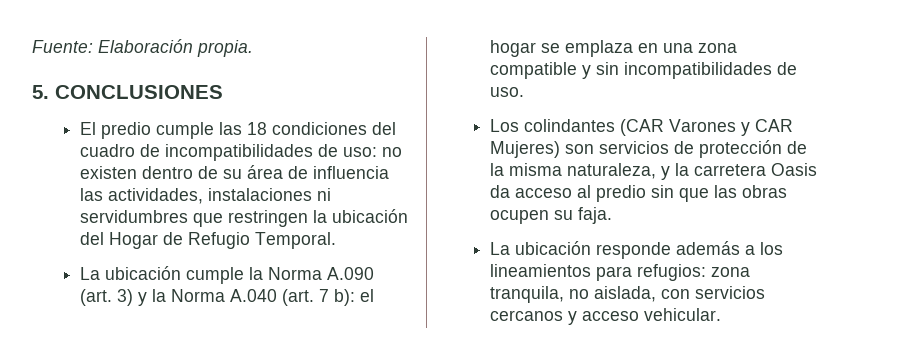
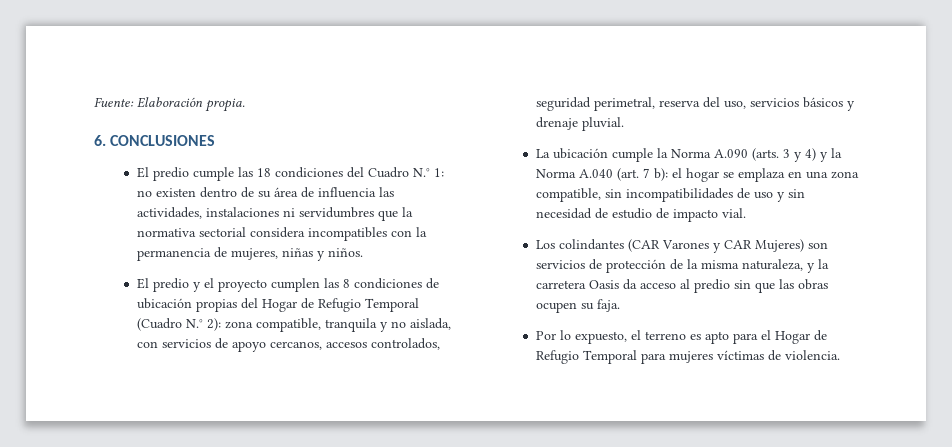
[32,85,49,99] 5. -> [94,135,106,146] 6.
[80,144,378,161] cuadro de incompatibilidades de uso: -> [367,167,444,178] Cuadro N.° 1:
[228,209,409,227] [80,232,337,249] restringen la ubicación del Hogar de Refugio Temporal. -> [401,207,413,217] [136,227,427,241] [136,247,363,261] [136,278,439,292] [136,298,419,312] [136,318,451,332] [136,338,440,352] [535,97,855,111] [535,117,624,131] la normativa sectorial considera incompatibles con la permanencia de mujeres, niñas y niños. // El predio y el proyecto cumplen las 8 condiciones de ubicación propias del Hogar de Refugio Temporal (Cuadro N.° 2): zona compatible, tranquila y no aislada, con servicios de apoyo cercanos, accesos controlados, seguridad perimetral, reserva del uso, servicios básicos y drenaje pluvial.
[80,289,134,306] (art. 3) -> [751,148,816,162] (arts. 3 y 4)
[490,62,592,79] compatible y -> [535,188,601,202] compatible,
[490,87,525,97] uso. -> [753,189,805,202] [535,208,746,222] uso y sin necesidad de estudio de impacto vial.
[490,241,784,259] [490,264,751,281] [490,286,766,303] [490,308,722,325] La ubicación responde además a los lineamientos para refugios: zona tranquila, no aislada, con servicios cercanos y acceso vehicular. -> [535,330,827,344] [535,350,840,364] Por lo expuesto, el terreno es apto para el Hogar de Refugio Temporal para mujeres víctimas de violencia.

